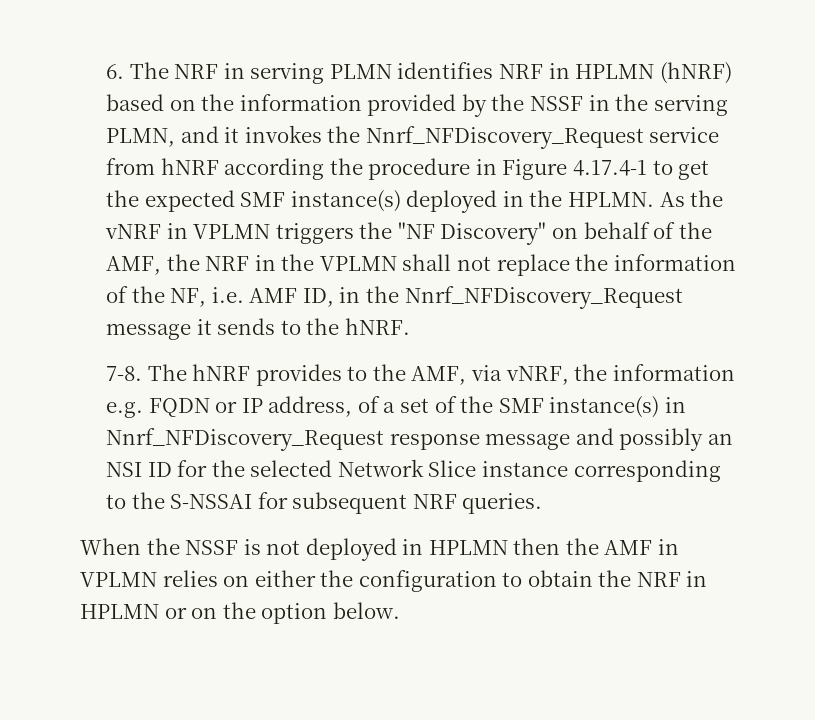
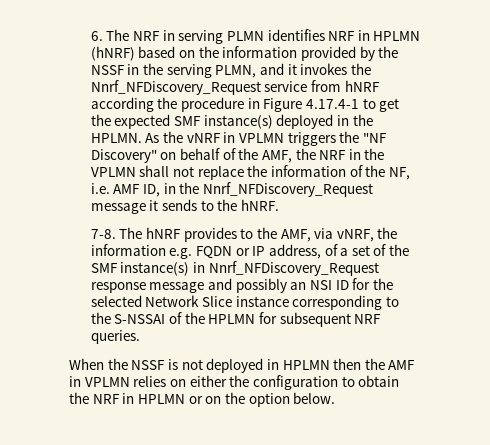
(253, 501) none -> [168,312,256,324] of the HPLMN

